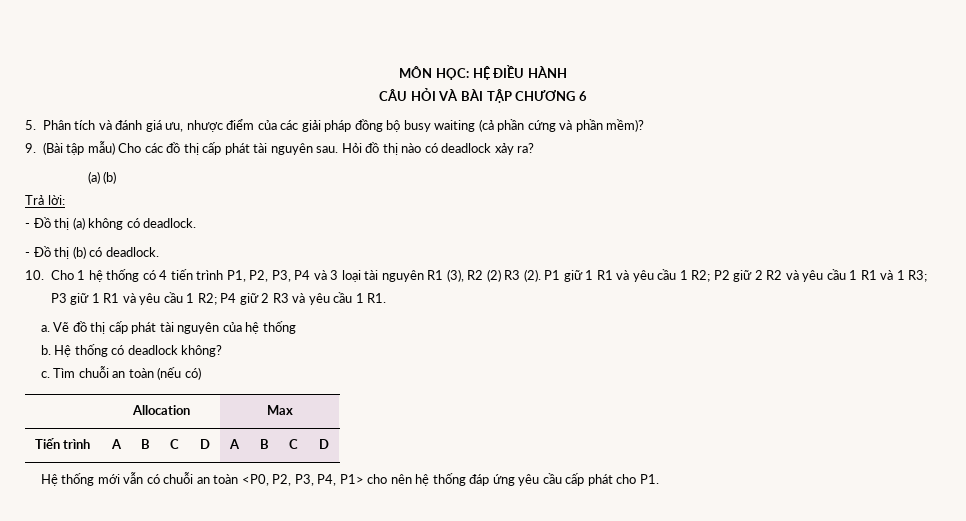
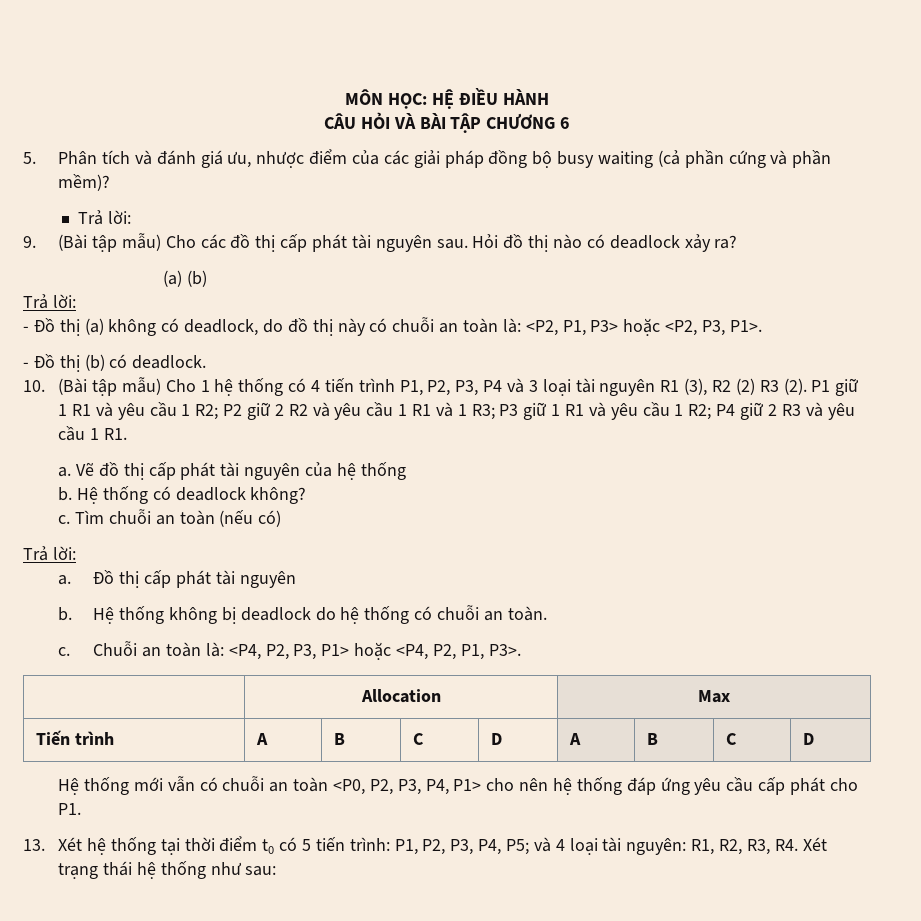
(645, 125) none -> [77,210,131,225] // Trả lời:
[143,218,197,228] deadlock. -> [184,317,762,336] deadlock, do đồ thị này có chuỗi an toàn là: <P2, P1, P3> hoặc <P2, P3, P1>.
(44, 275) none -> [58,377,161,396] (Bài tập mẫu)
(201, 373) none -> [23,546,76,561] [58,570,296,588] [58,605,547,624] [58,641,521,660] // Trả lời: // a. Đồ thị cấp phát tài nguyên // b. Hệ thống không bị deadlock do hệ thống có chuỗi an toàn. // c. Chuỗi an toàn là: <P4, P2, P3, P1> hoặc <P4, P2, P1, P3>.
(659, 479) none -> [23,836,827,855] [58,861,277,879] // 13. Xét hệ thống tại thời điểm t0 có 5 tiến trình: P1, P2, P3, P4, P5; và 4 loại tài nguyên: R1, R2, R3, R4. Xét trạng thái hệ thống như sau:

